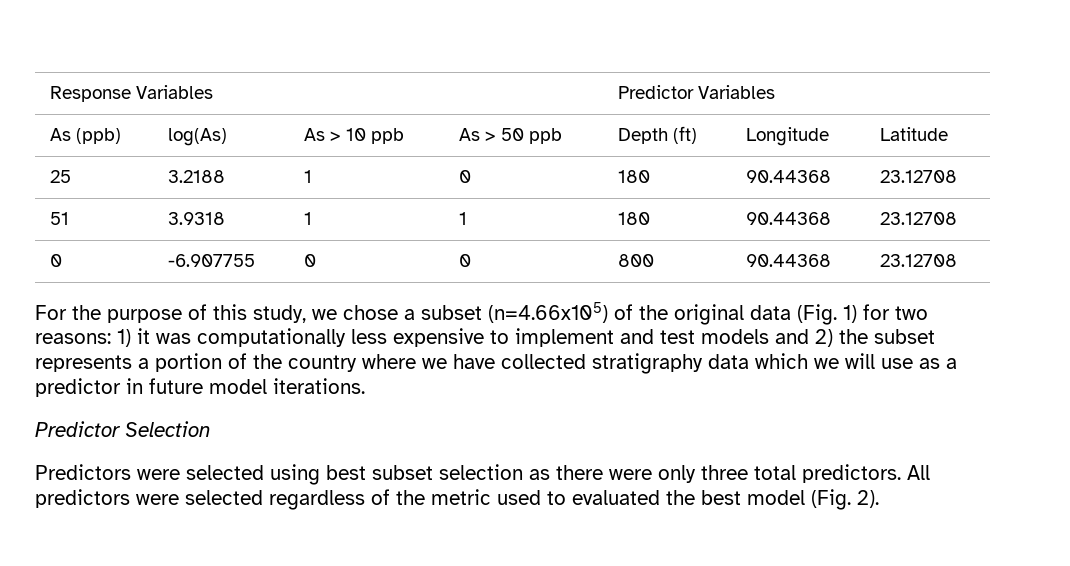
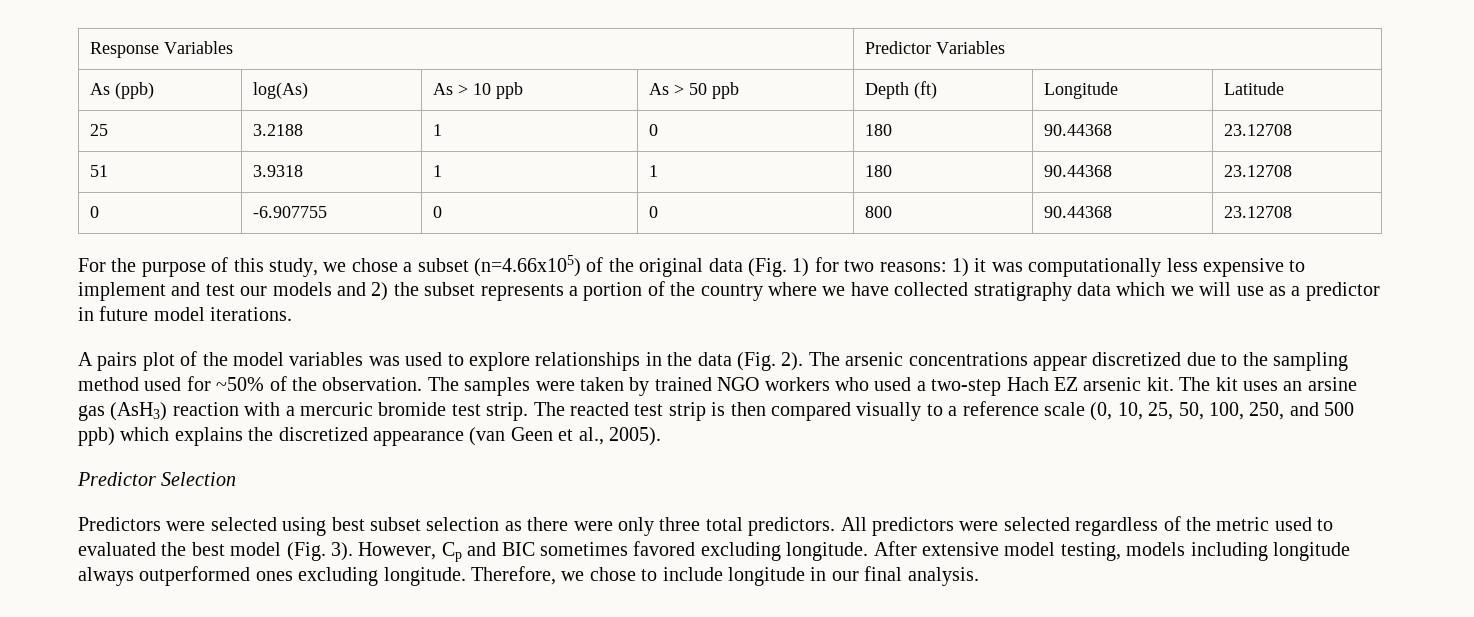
(695, 337) none -> [240,286,268,296] our
(365, 386) none -> [78,351,1348,371] [78,376,1357,396] [78,401,1355,421] [78,427,661,446] // A pairs plot of the model variables was used to explore relationships in the data (Fig. 2). The arsenic concentrations appear discretized due to the sampling method used for ~50% of the observation. The samples were taken by trained NGO workers who used a two-step Hach EZ arsenic kit. The kit uses an arsine gas (AsH3) reaction with a mercuric bromide test strip. The reacted test strip is then compared visually to a reference scale (0, 10, 25, 50, 100, 250, and 500 ppb) which explains the discretized appearance (van Geen et al., 2005).
[857,490,879,508] 2). -> [331,541,1350,562] [78,566,979,586] 3). However, Cp and BIC sometimes favored excluding longitude. After extensive model testing, models including longitude always outperformed ones excluding longitude. Therefore, we chose to include longitude in our final analysis.

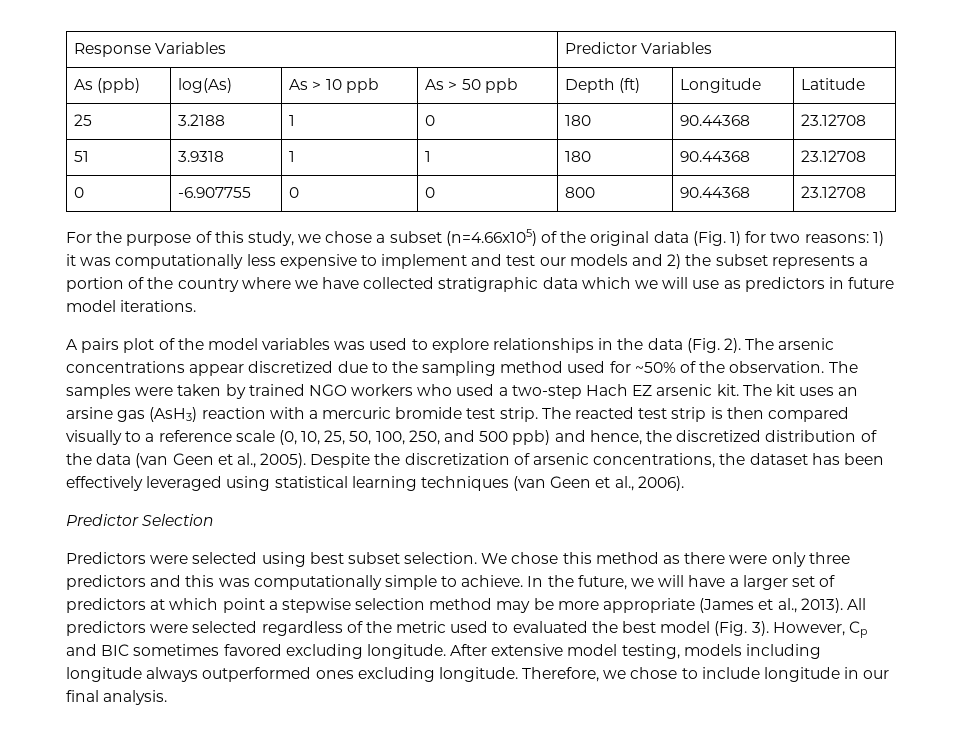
[973,282,1072,301] stratigraphy -> [438,277,539,292] stratigraphic
[1291,282,1380,301] a predictor -> [744,277,825,292] predictors
[120,427,464,446] which explains the discretized appearance -> [554,430,877,445] [66,453,132,465] and hence, the discretized distribution of the data
(661, 436) none -> [310,453,884,468] [66,476,684,491] Despite the discretization of arsenic concentrations, the dataset has been effectively leveraged using statistical learning techniques (van Geen et al., 2006).
[426,517,500,531] selection -> [404,552,659,564] selection. We chose this method
[705,517,836,536] total predictors. -> [66,575,836,590] [66,598,843,613] predictors and this was computationally simple to achieve. In the future, we will have a larger set of predictors at which point a stepwise selection method may be more appropriate (James et al., 2013).

